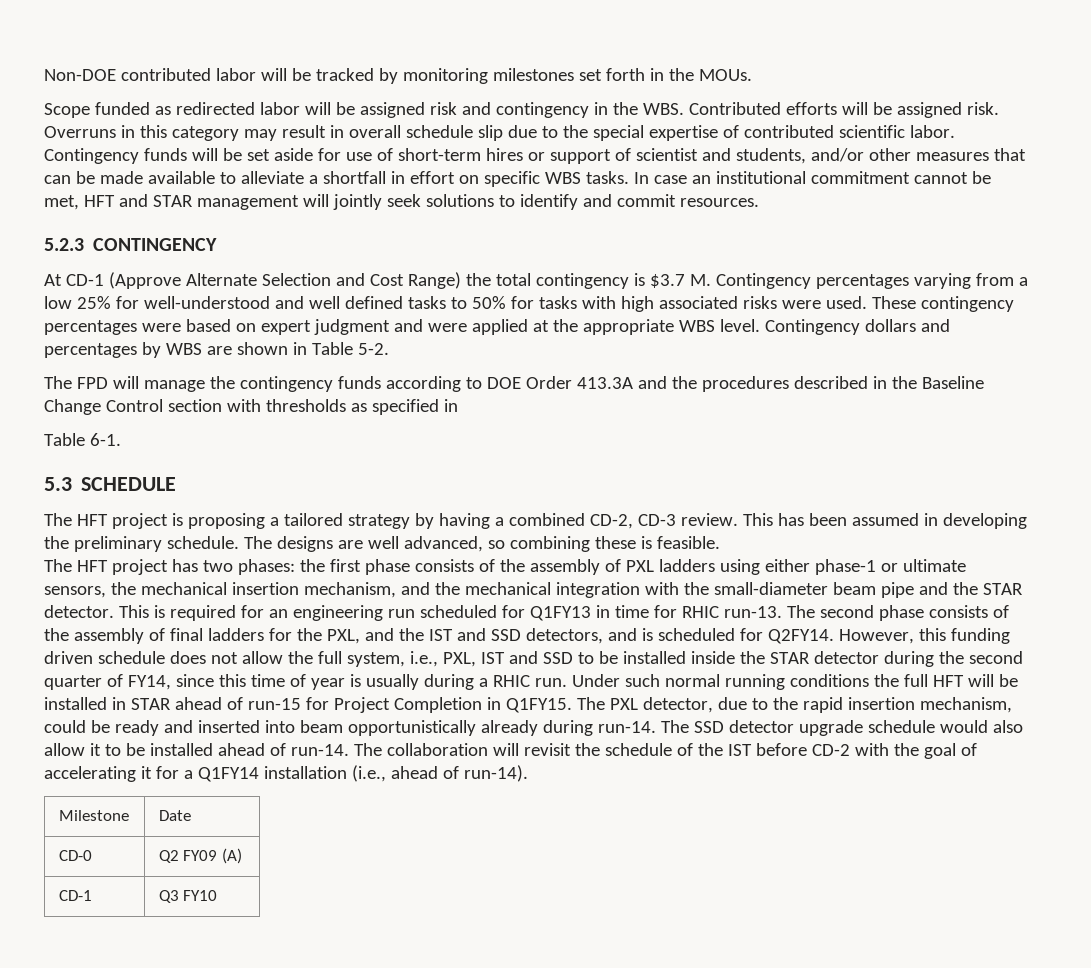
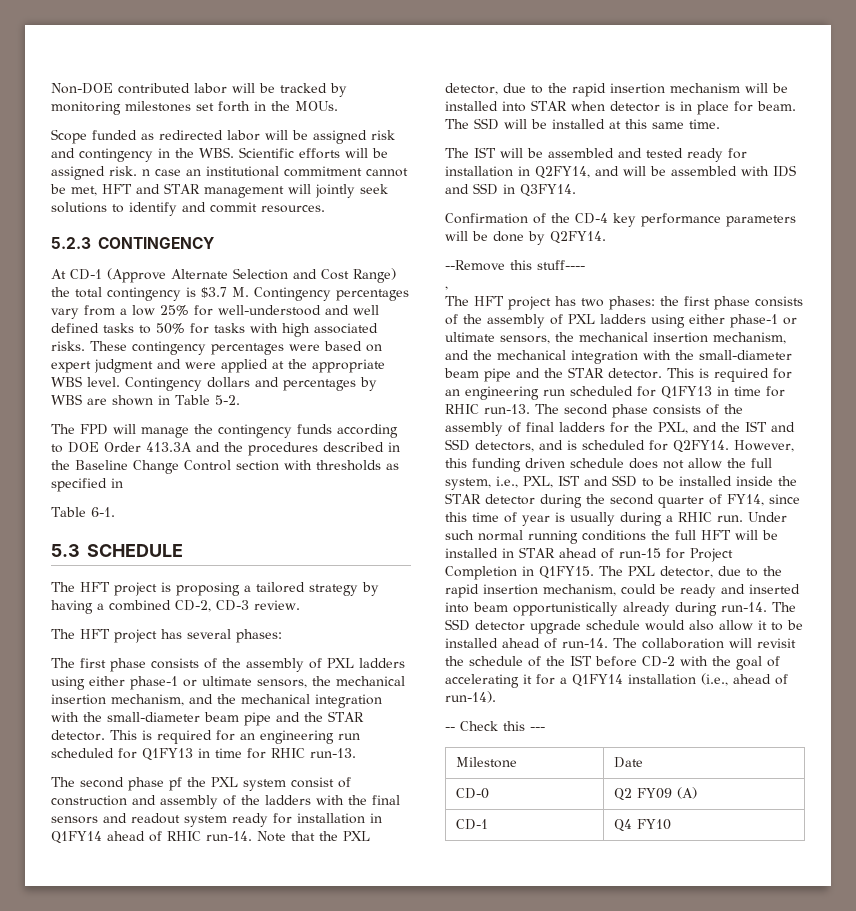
[688,102,781,115] Contributed -> [239,147,294,158] Scientific
[44,125,955,141] [44,148,1026,164] [44,171,649,187] Overruns in this category may result in overall schedule slip due to the special expertise of contributed scientific labor. Contingency funds will be set aside for use of short-term hires or support of scientist and students, and/or other measures that can be made available to alleviate a shortfall in effort on specific WBS tasks. In -> [142,169,150,176] n
[913,273,971,289] varying -> [51,308,79,319] vary
[742,296,867,309] risks were used. -> [51,341,85,351] risks.
[742,513,1027,529] [44,536,720,552] This has been assumed in developing the preliminary schedule. The designs are well advanced, so combining these is feasible. -> [51,629,282,643] [51,658,405,672] [51,676,405,690] [51,694,382,708] [51,711,364,726] [51,730,360,744] [51,748,356,761] [51,777,351,791] [51,795,400,809] [51,813,382,827] [51,831,370,844] [445,83,788,97] [445,100,796,115] [445,118,720,130] [445,147,747,162] [445,165,796,179] [445,183,576,197] [445,213,796,227] [445,231,606,245] [445,260,585,271] [445,286,448,290] // The HFT project has several phases: // The first phase consists of the assembly of PXL ladders using either phase-1 or ultimate sensors, the mechanical insertion mechanism, and the mechanical integration with the small-diameter beam pipe and the STAR detector. This is required for an engineering run scheduled for Q1FY13 in time for RHIC run-13. // The second phase pf the PXL system consist of construction and assembly of the ladders with the final sensors and readout system ready for installation in Q1FY14 ahead of RHIC run-14. Note that the PXL detector, due to the rapid insertion mechanism will be installed into STAR when detector is in place for beam. The SSD will be installed at this same time. // The IST will be assembled and tested ready for installation in Q2FY14, and will be assembled with IDS and SSD in Q3FY14. // Confirmation of the CD-4 key performance parameters will be done by Q2FY14. // --Remove this stuff---- // ,
(528, 773) none -> [445,721,545,731] // -- Check this ---
[158,890,179,903] Q3 -> [614,819,633,832] Q4

